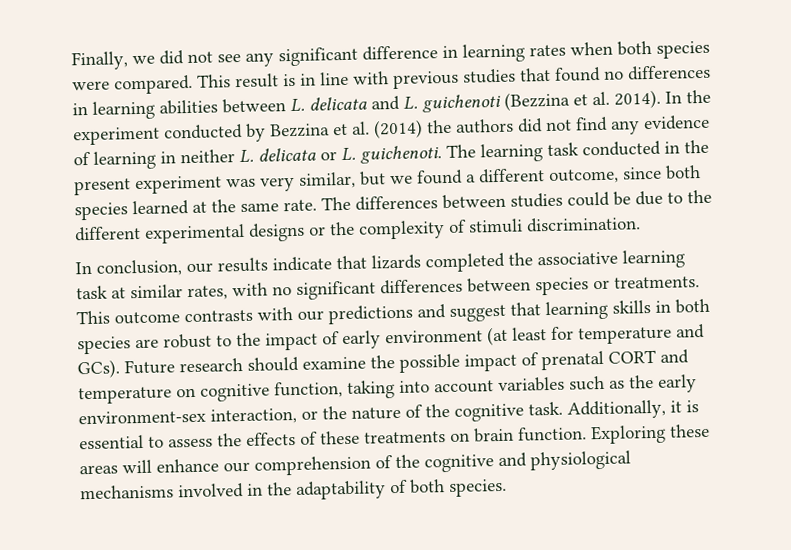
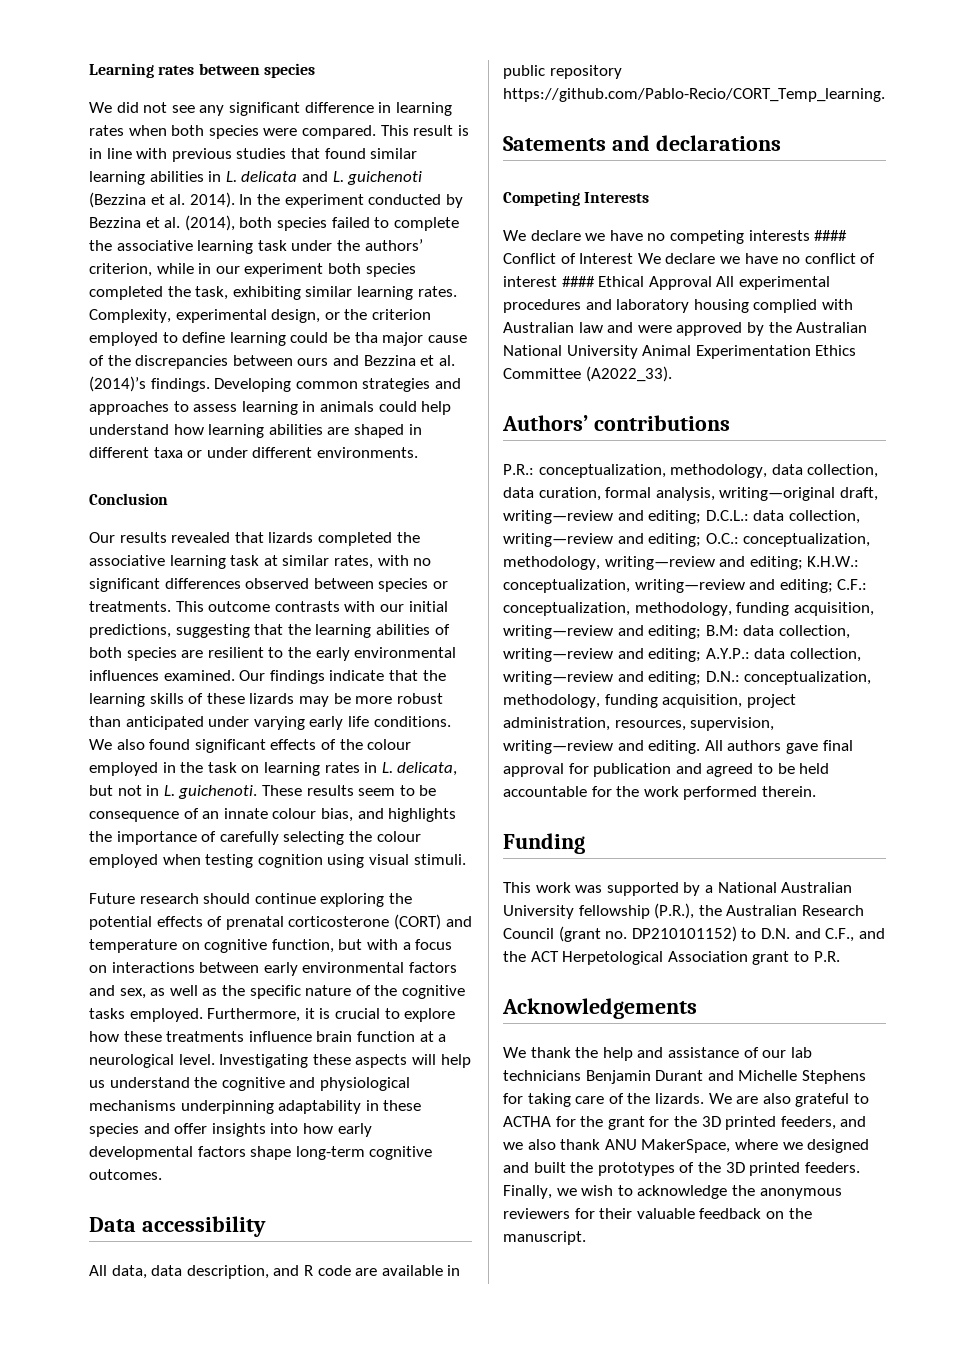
[71,51,155,71] Finally, we -> [89,63,315,78] [89,102,112,113] Learning rates between species // We
[604,64,711,81] [72,98,286,120] no differences in learning abilities between -> [370,148,418,159] [89,171,222,185] similar learning abilities in
[373,114,710,139] [73,139,709,170] [74,165,701,196] [74,189,712,221] [75,216,641,244] [75,256,332,277] (2014) the authors did not find any evidence of learning in neither L. delicata or L. guichenoti. The learning task conducted in the present experiment was very similar, but we found a different outcome, since both species learned at the same rate. The differences between studies could be due to the different experimental designs or the complexity of stimuli discrimination. // In conclusion, our results indicate -> [184,215,459,231] [89,239,423,254] [89,263,416,277] [89,286,457,300] [89,309,431,323] [89,332,467,346] [89,355,455,369] [89,376,461,392] [89,401,452,415] [89,424,422,438] [89,447,418,458] [89,493,168,505] [89,532,231,543] (2014), both species failed to complete the associative learning task under the authors’ criterion, while in our experiment both species completed the task, exhibiting similar learning rates. Complexity, experimental design, or the criterion employed to define learning could be tha major cause of the discrepancies between ours and Bezzina et al. (2014)’s findings. Developing common strategies and approaches to assess learning in animals could help understand how learning abilities are shaped in different taxa or under different environments. // Conclusion // Our results revealed
(463, 286) none -> [245,578,310,589] observed
[328,300,671,325] predictions and suggest that learning skills in -> [408,601,448,612] [89,624,450,638] initial predictions, suggesting that the learning abilities of
[163,323,705,351] [77,349,656,379] robust to the impact of early environment (at least for temperature and GCs). Future research should examine the possible impact of prenatal CORT -> [207,647,457,661] [89,670,446,684] [89,693,443,707] [89,716,451,730] [89,739,412,753] [89,762,458,776] [89,785,437,799] [89,808,457,822] [89,831,421,845] [89,854,466,868] [89,893,412,907] [89,914,441,930] resilient to the early environmental influences examined. Our findings indicate that the learning skills of these lizards may be more robust than anticipated under varying early life conditions. We also found significant effects of the colour employed in the task on learning rates in L. delicata, but not in L. guichenoti. These results seem to be consequence of an innate colour bias, and highlights the importance of carefully selecting the colour employed when testing cognition using visual stimuli. // Future research should continue exploring the potential effects of prenatal corticosterone (CORT)
[347,374,697,399] [78,399,699,425] [79,423,710,450] [79,455,393,476] taking into account variables such as the early environment-sex interaction, or the nature of the cognitive task. Additionally, it is essential to assess the effects of these treatments on brain function. Exploring these areas will enhance our comprehension of -> [338,939,453,950] [89,962,457,976] [89,985,465,999] [89,1008,456,1022] [89,1031,447,1042] [89,1054,471,1068] [89,1077,190,1088] but with a focus on interactions between early environmental factors and sex, as well as the specific nature of the cognitive tasks employed. Furthermore, it is crucial to explore how these treatments influence brain function at a neurological level. Investigating these aspects will help us understand
[178,478,507,500] involved in the adaptability of both species. -> [180,1100,422,1114] [89,1123,372,1137] [89,1146,433,1160] [89,1169,162,1180] [89,1216,266,1237] [89,1265,461,1279] [503,65,622,79] [503,88,885,102] [503,135,781,151] [503,191,650,206] [503,230,848,244] [503,253,876,264] [503,276,830,290] [503,299,853,313] [503,322,868,336] [503,345,857,359] [503,366,672,382] [502,415,730,431] [503,464,879,478] [503,487,878,501] [503,510,860,524] [503,533,871,547] [503,556,860,570] [503,579,868,593] [503,602,874,616] [503,625,850,639] [503,648,861,662] [503,671,872,685] [503,694,796,708] [503,717,775,731] [503,740,853,754] [503,763,830,777] [503,786,816,800] [503,833,585,854] [503,882,853,896] [503,903,864,919] [503,926,885,942] [503,951,840,965] [502,998,697,1019] [503,1047,812,1061] [503,1070,866,1084] [503,1093,869,1107] [503,1116,867,1130] [503,1139,870,1153] [503,1162,860,1176] [503,1185,842,1199] [503,1208,812,1219] [503,1231,586,1245] underpinning adaptability in these species and offer insights into how early developmental factors shape long-term cognitive outcomes. // Data accessibility // All data, data description, and R code are available in public repository https://github.com/Pablo-Recio/CORT_Temp_learning. // Satements and declarations // Competing Interests // We declare we have no competing interests #### Conflict of Interest We declare we have no conflict of interest #### Ethical Approval All experimental procedures and laboratory housing complied with Australian law and were approved by the Australian National University Animal Experimentation Ethics Committee (A2022_33). // Authors’ contributions // P.R.: conceptualization, methodology, data collection, data curation, formal analysis, writing—original draft, writing—review and editing; D.C.L.: data collection, writing—review and editing; O.C.: conceptualization, methodology, writing—review and editing; K.H.W.: conceptualization, writing—review and editing; C.F.: conceptualization, methodology, funding acquisition, writing—review and editing; B.M: data collection, writing—review and editing; A.Y.P.: data collection, writing—review and editing; D.N.: conceptualization, methodology, funding acquisition, project administration, resources, supervision, writing—review and editing. All authors gave final approval for publication and agreed to be held accountable for the work performed therein. // Funding // This work was supported by a National Australian University fellowship (P.R.), the Australian Research Council (grant no. DP210101152) to D.N. and C.F., and the ACT Herpetological Association grant to P.R. // Acknowledgements // We thank the help and assistance of our lab technicians Benjamin Durant and Michelle Stephens for taking care of the lizards. We are also grateful to ACTHA for the grant for the 3D printed feeders, and we also thank ANU MakerSpace, where we designed and built the prototypes of the 3D printed feeders. Finally, we wish to acknowledge the anonymous reviewers for their valuable feedback on the manuscript.

